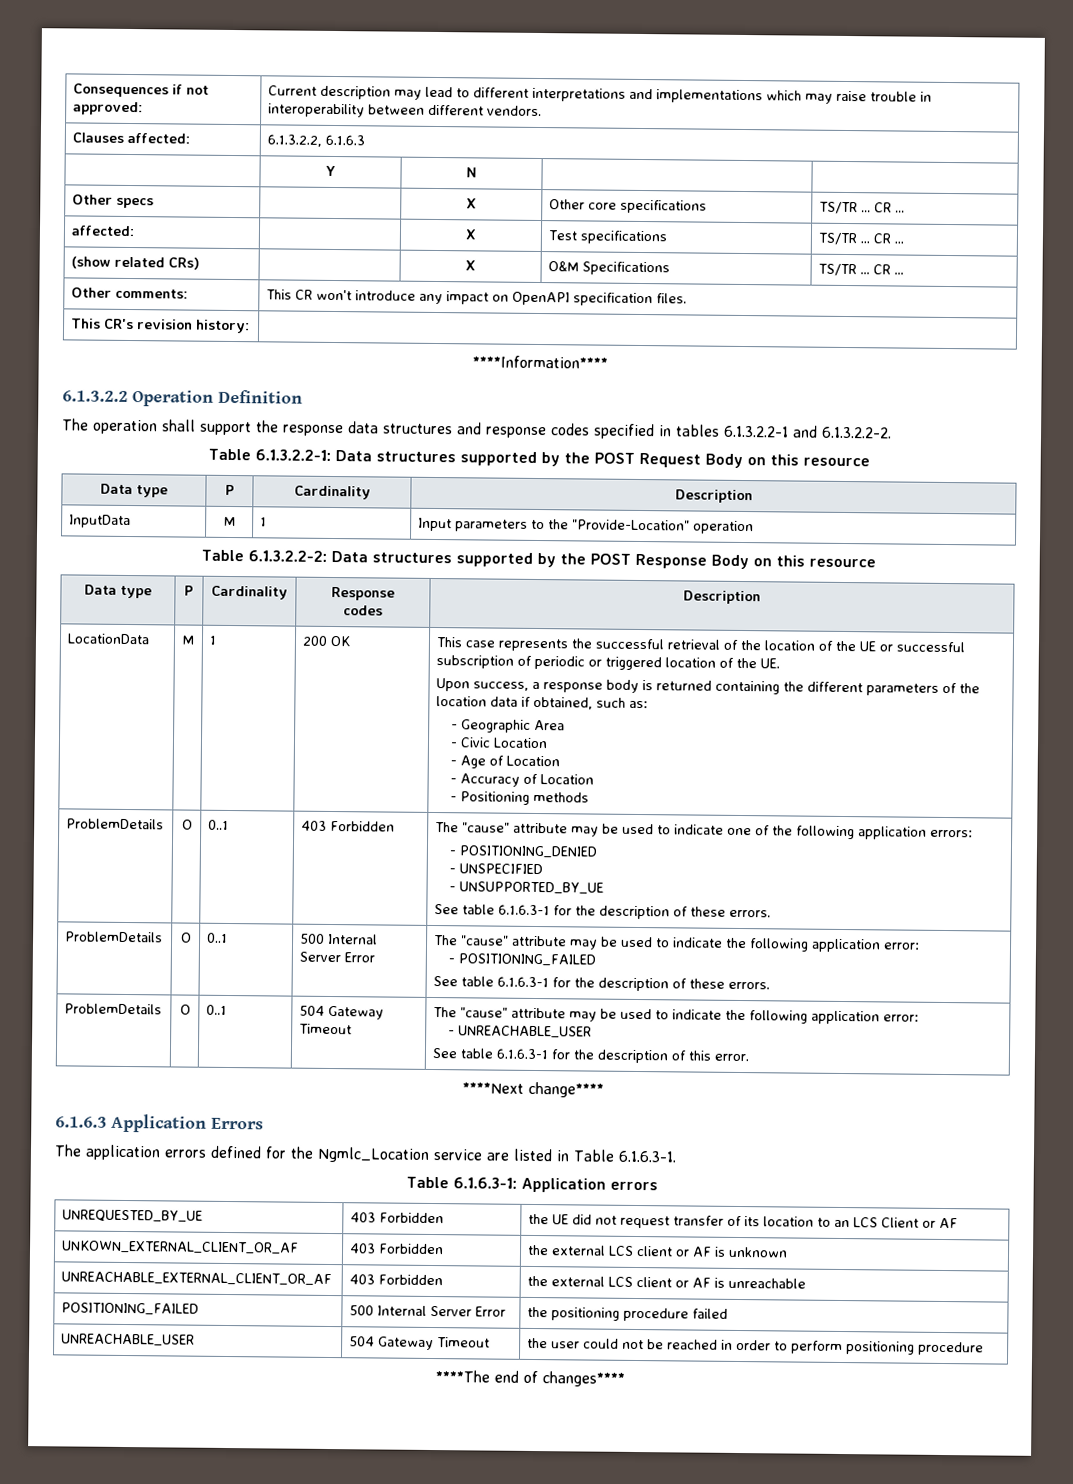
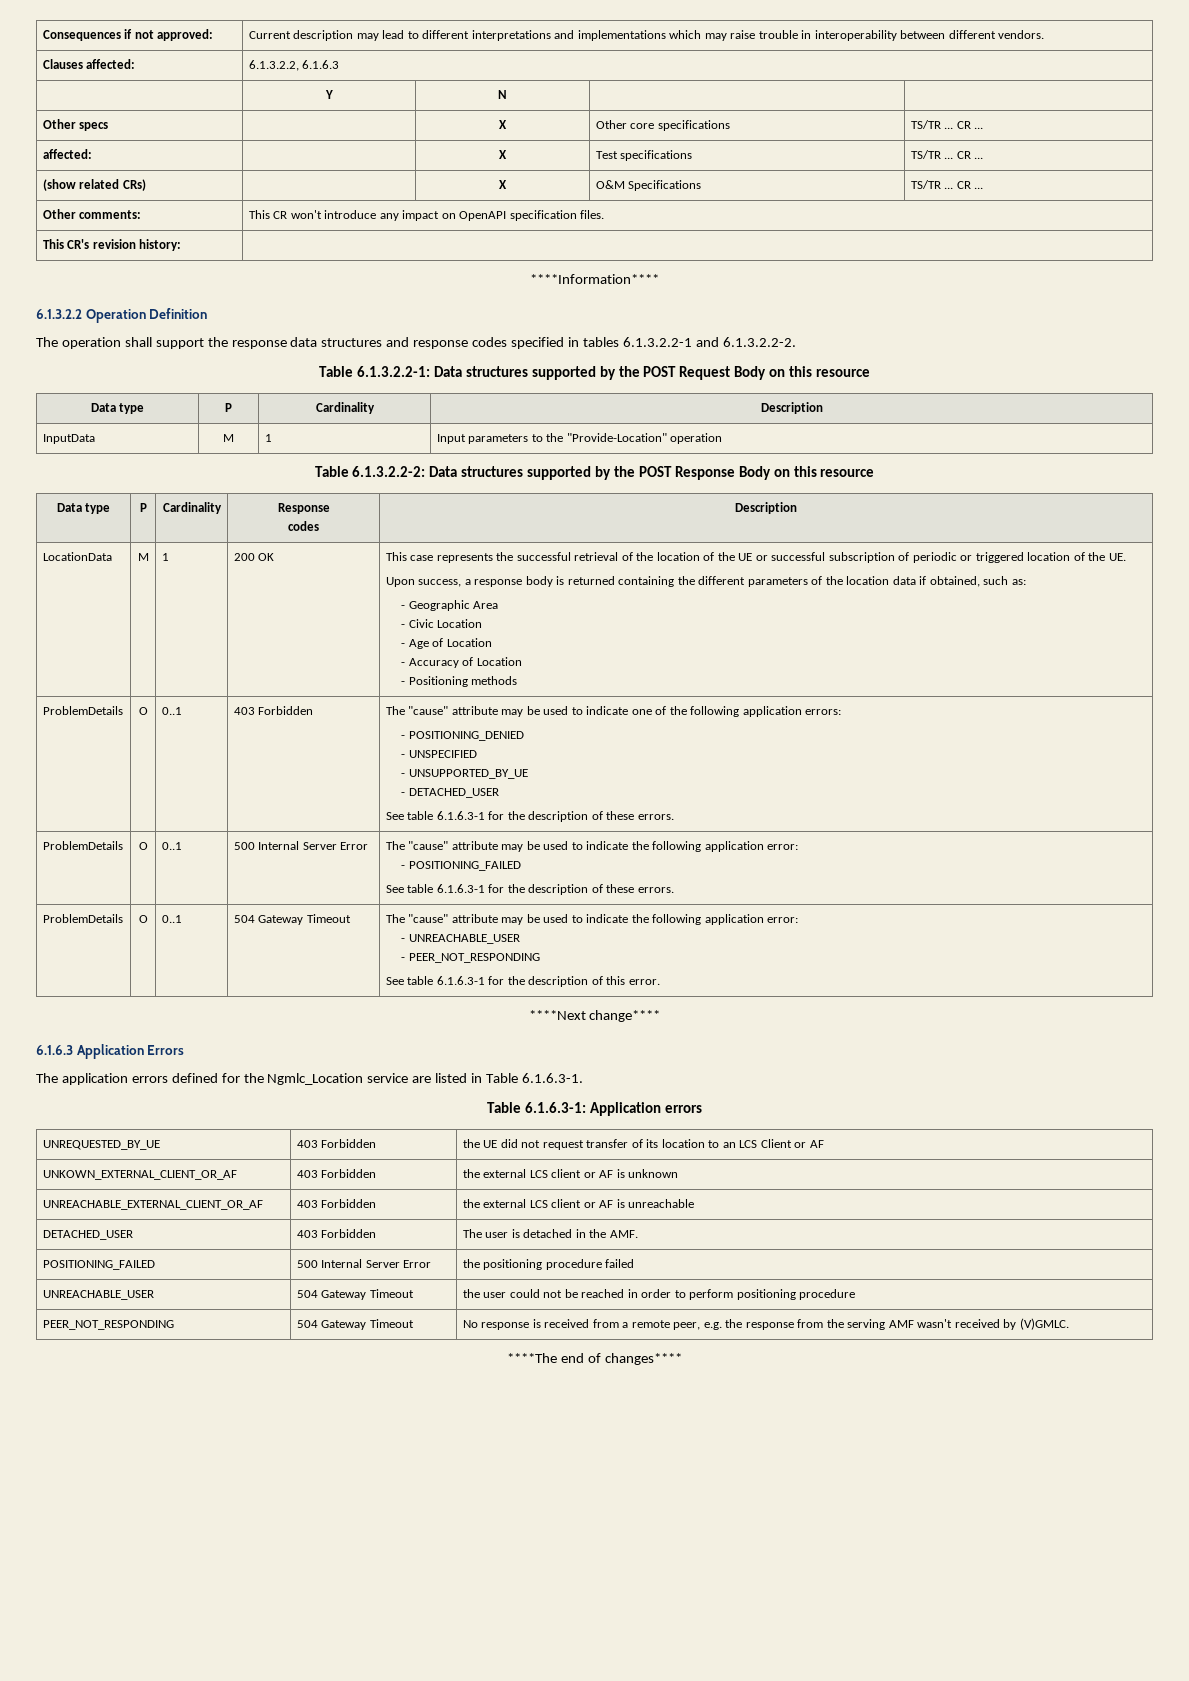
(604, 888) none -> [401,788,499,798] // - DETACHED_USER
(592, 1032) none -> [401,953,540,963] // - PEER_NOT_RESPONDING
(807, 1283) none -> [42,1230,133,1240] [296,1229,377,1238] [462,1229,638,1238] // DETACHED_USER | 403 Forbidden | The user is detached in the AMF.
(985, 1348) none -> [42,1320,174,1330] [296,1319,414,1330] [462,1318,1069,1330] // PEER_NOT_RESPONDING | 504 Gateway Timeout | No response is received from a remote peer, e.g. the response from the serving AMF wasn't received by (V)GMLC.

